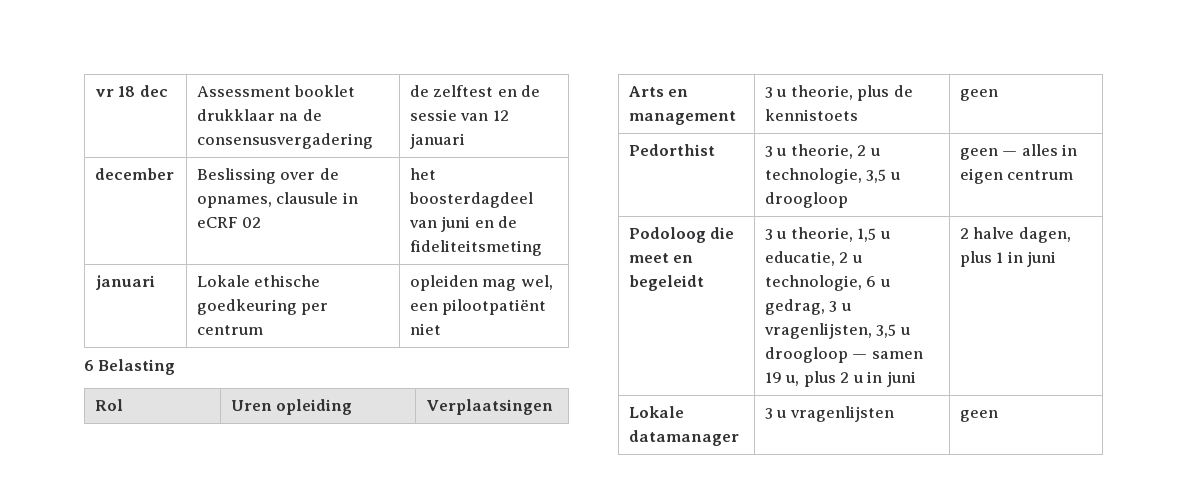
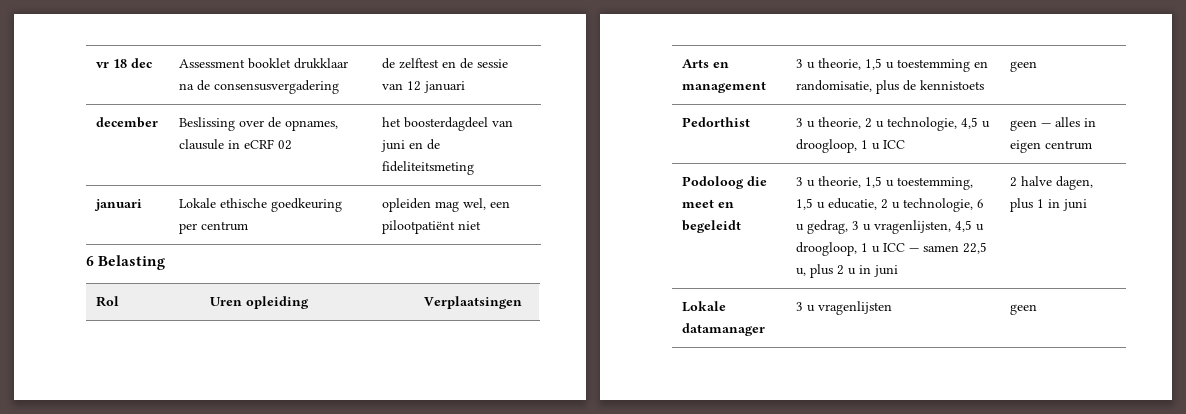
(853, 92) none -> [865,58,989,72] [796,80,873,92] 1,5 u toestemming en randomisatie,
[866,169,900,183] [765,192,849,208] 3,5 u droogloop -> [961,117,991,129] [796,139,906,153] 4,5 u droogloop, 1 u ICC
(890, 235) none -> [897,177,974,190] [796,198,826,210] toestemming, 1,5 u
[876,324,910,338] [765,347,849,363] 3,5 u droogloop -> [955,220,985,232] [796,242,906,256] 4,5 u droogloop, 1 u ICC
[765,372,783,383] 19 -> [963,242,988,254] 22,5

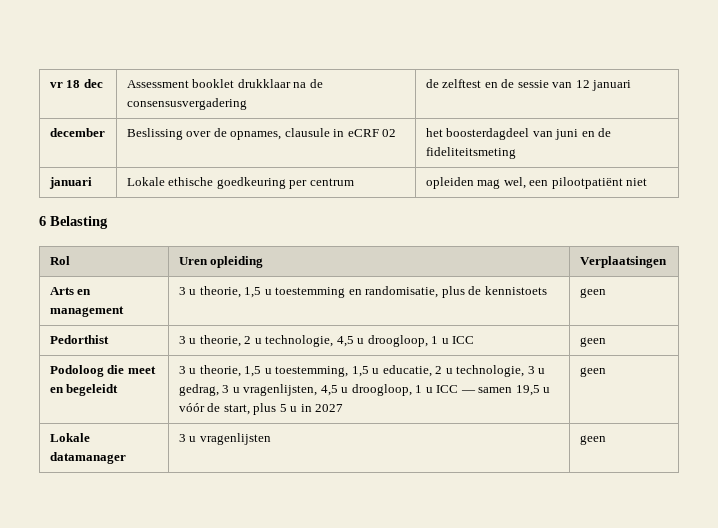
[1041,117,1097,127] [1010,140,1093,153] — alles in eigen centrum -> (606, 342) none
[977,199,985,208] 6 -> [527,366,535,374] 3
[963,242,988,254] [796,264,899,278] [1010,176,1094,190] [1010,198,1088,212] 22,5 u, plus 2 u in juni | 2 halve dagen, plus 1 in juni -> [515,385,551,396] [178,403,344,415] [579,367,606,377] 19,5 u vóór de start, plus 5 u in 2027 | geen

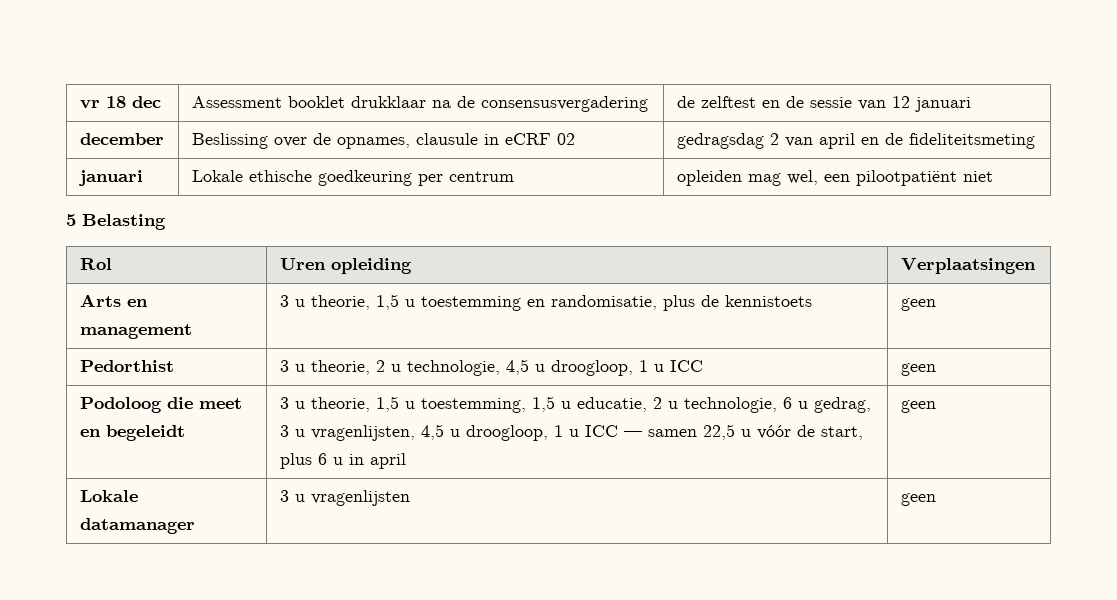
[425,128,579,140] het boosterdagdeel van juni -> [676,133,855,149] gedragsdag 2 van april
[39,216,46,226] 6 -> [66,214,76,226] 5
[527,366,535,374] 3 -> [782,397,792,409] 6
[515,385,540,396] 19,5 -> [702,424,735,440] 22,5
[279,404,287,412] 5 -> [317,453,327,465] 6
[315,404,344,412] 2027 -> [369,453,406,469] april

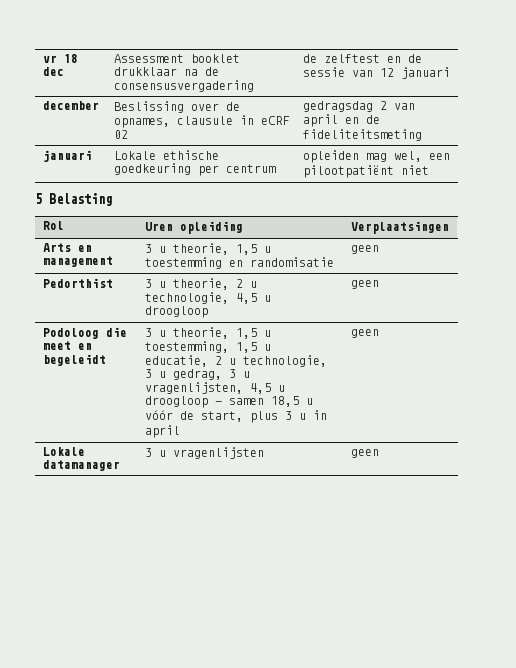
[550,295,812,311] randomisatie, plus de kennistoets -> [249,257,334,267] randomisatie
[550,360,703,376] droogloop, 1 u ICC -> [144,306,208,318] droogloop
[782,397,792,409] 6 -> [144,369,152,378] 3
[465,425,618,441] droogloop, 1 u ICC -> [144,396,208,408] droogloop
[702,424,735,440] 22,5 -> [270,396,299,407] 18,5
[317,453,327,465] 6 -> [284,411,292,420] 3

